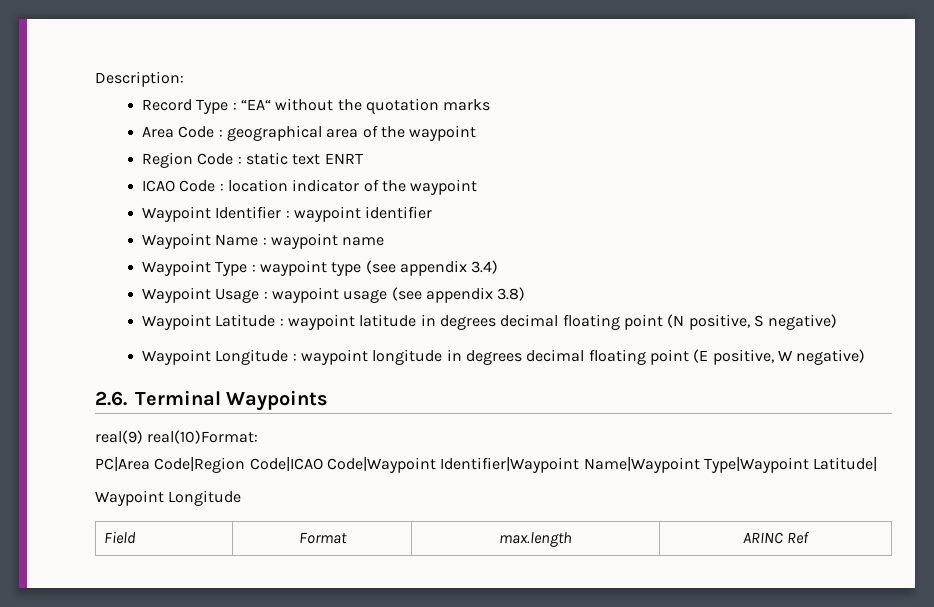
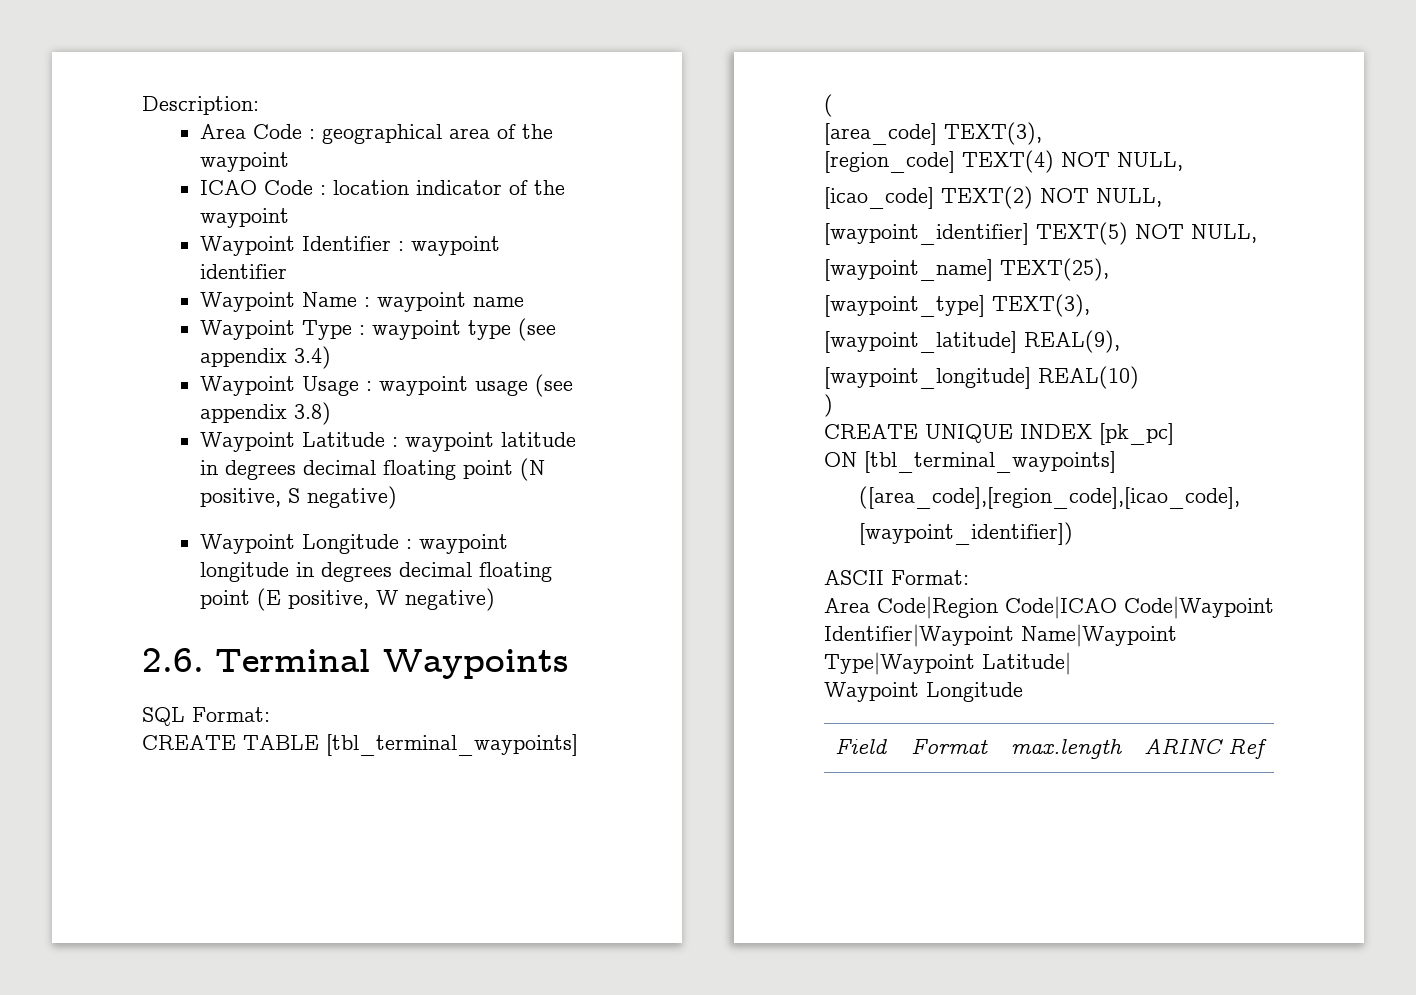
[142,98,491,114] // Record Type : “EA“ without the quotation marks -> (259, 105) none
[142,152,363,168] // Region Code : static text ENRT -> (290, 162) none
[95,430,259,444] [95,457,150,471] real(9) real(10)Format: // PC|Area -> [142,707,270,726] [142,734,578,756] [824,94,833,117] [824,122,1042,145] [824,150,1183,173] [824,186,1162,209] [824,222,1257,245] [824,258,1109,281] [824,294,1090,317] [824,330,1120,353] [824,366,1139,389] [824,394,833,417] [824,423,1174,445] [824,451,1116,473] [858,486,1240,509] [858,522,1073,545] [824,570,969,585] [824,598,870,613] SQL Format: // CREATE TABLE [tbl_terminal_waypoints] ( // [area_code] TEXT(3), // [region_code] TEXT(4) NOT NULL, // [icao_code] TEXT(2) NOT NULL, // [waypoint_identifier] TEXT(5) NOT NULL, // [waypoint_name] TEXT(25), // [waypoint_type] TEXT(3), // [waypoint_latitude] REAL(9), // [waypoint_longitude] REAL(10) // ) // CREATE UNIQUE INDEX [pk_pc] // ON [tbl_terminal_waypoints] // ([area_code],[region_code],[icao_code], // [waypoint_identifier]) // ASCII Format: // Area

